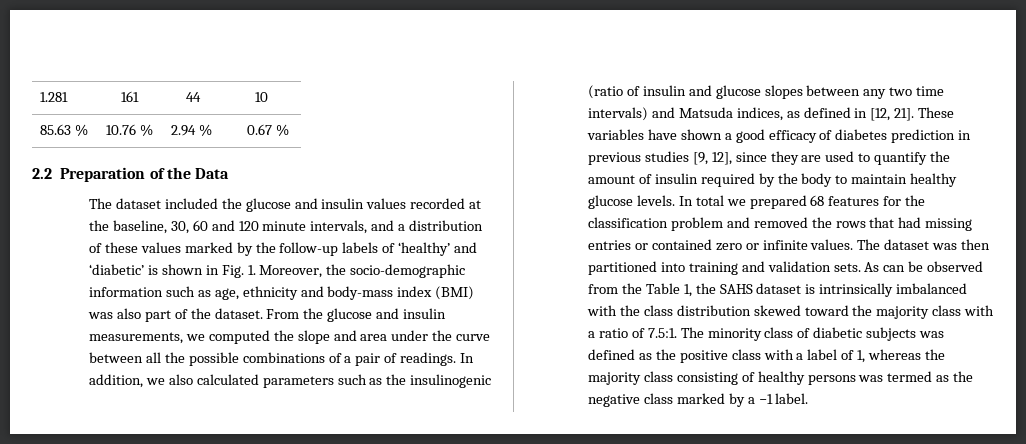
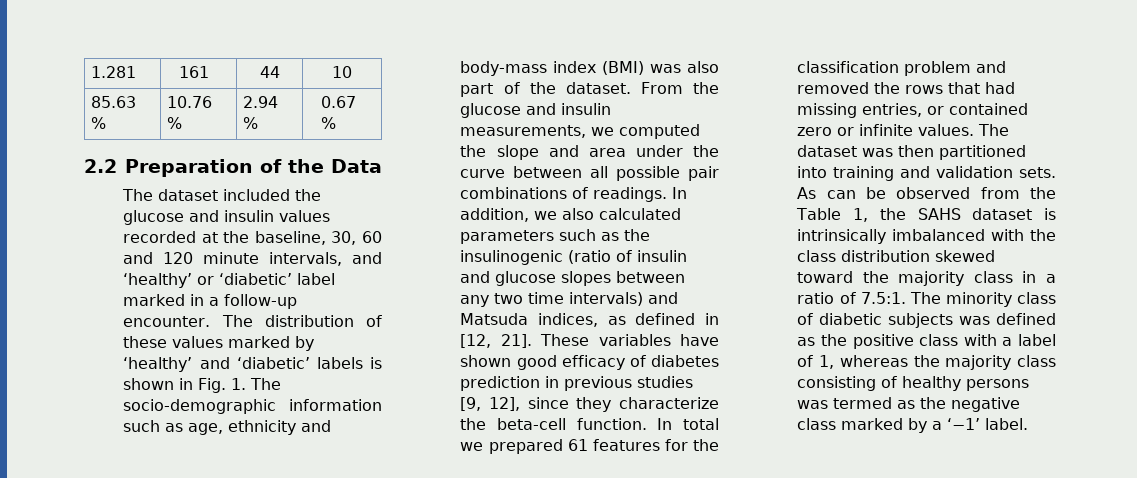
[398,224,406,231] a -> [123,273,336,288] [123,294,298,309] [123,315,253,327] ‘healthy’ or ‘diabetic’ label marked in a follow-up encounter. The
[255,242,396,256] the follow-up labels of -> (315, 343) none
(144, 269) none -> [316,357,363,369] labels
[259,264,347,278] Moreover, the -> [250,378,282,390] The
[164,352,381,366] the possible combinations of a pair -> [616,166,719,181] [460,187,568,199] possible pair combinations
[724,133,732,140] a -> (512, 361) none
[801,151,951,165] [587,173,958,187] [587,195,675,209] are used to quantify the amount of insulin required by the body to maintain healthy glucose levels. -> [619,397,719,409] [460,418,647,430] characterize the beta-cell function.
[810,195,825,206] 68 -> [567,439,588,451] 61
[587,240,631,250] entries -> [862,103,923,117] entries,
[964,305,995,316] with -> [1022,271,1037,283] in
[758,394,773,404] −1 -> [947,418,981,430] ‘−1’

